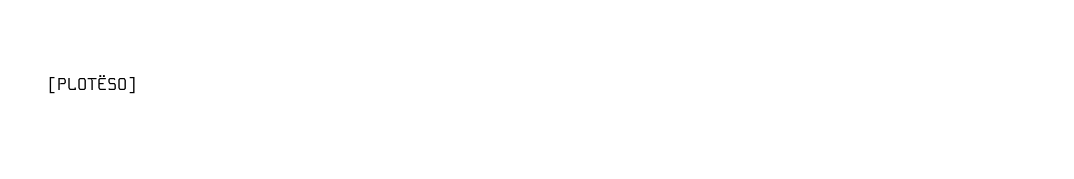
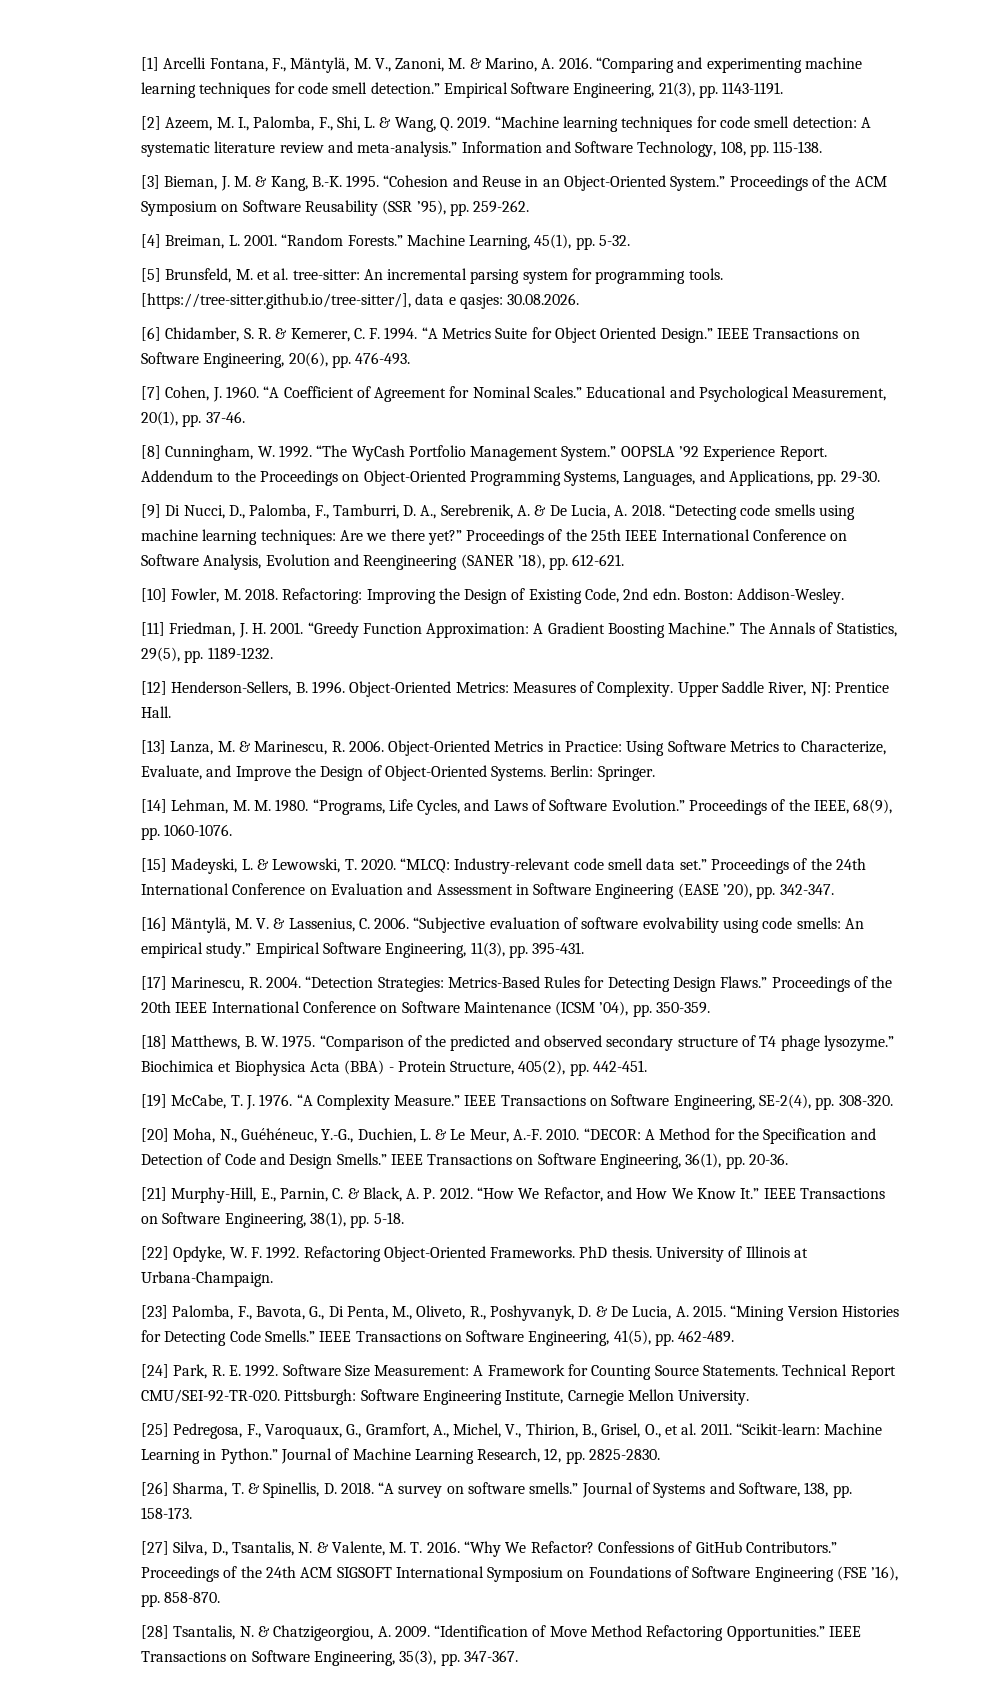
[47,75,137,94] [PLOTËSO] -> [140,57,863,73] [140,82,784,98] [140,116,871,132] [140,141,823,157] [140,175,887,191] [140,200,530,216] [140,234,631,250] [140,268,723,284] [140,293,580,309] [140,327,860,343] [140,352,411,368] [140,386,887,402] [140,411,245,427] [140,445,827,461] [140,470,880,486] [140,504,855,520] [140,529,848,545] [140,554,625,570] [140,588,845,604] [140,622,897,638] [140,647,273,663] [140,681,890,697] [140,706,171,718] [140,740,886,756] [140,765,655,781] [140,799,893,815] [140,824,233,840] [140,858,867,874] [140,883,834,899] [140,917,865,933] [140,942,585,958] [140,976,893,992] [140,1001,711,1017] [140,1035,895,1051] [140,1060,648,1076] [140,1094,893,1110] [140,1128,876,1144] [140,1153,789,1169] [140,1187,885,1203] [140,1212,404,1228] [140,1246,809,1262] [140,1271,273,1287] [140,1305,899,1321] [140,1330,735,1346] [140,1364,896,1380] [140,1389,750,1405] [140,1423,883,1439] [140,1448,661,1464] [140,1482,852,1498] [140,1507,192,1519] [140,1541,838,1557] [140,1566,899,1582] [140,1592,221,1607] [140,1625,862,1641] [140,1650,518,1666] [1] Arcelli Fontana, F., Mäntylä, M. V., Zanoni, M. & Marino, A. 2016. “Comparing and experimenting machine learning techniques for code smell detection.” Empirical Software Engineering, 21(3), pp. 1143-1191. // [2] Azeem, M. I., Palomba, F., Shi, L. & Wang, Q. 2019. “Machine learning techniques for code smell detection: A systematic literature review and meta-analysis.” Information and Software Technology, 108, pp. 115-138. // [3] Bieman, J. M. & Kang, B.-K. 1995. “Cohesion and Reuse in an Object-Oriented System.” Proceedings of the ACM Symposium on Software Reusability (SSR ’95), pp. 259-262. // [4] Breiman, L. 2001. “Random Forests.” Machine Learning, 45(1), pp. 5-32. // [5] Brunsfeld, M. et al. tree-sitter: An incremental parsing system for programming tools. [https://tree-sitter.github.io/tree-sitter/], data e qasjes: 30.08.2026. // [6] Chidamber, S. R. & Kemerer, C. F. 1994. “A Metrics Suite for Object Oriented Design.” IEEE Transactions on Software Engineering, 20(6), pp. 476-493. // [7] Cohen, J. 1960. “A Coefficient of Agreement for Nominal Scales.” Educational and Psychological Measurement, 20(1), pp. 37-46. // [8] Cunningham, W. 1992. “The WyCash Portfolio Management System.” OOPSLA ’92 Experience Report. Addendum to the Proceedings on Object-Oriented Programming Systems, Languages, and Applications, pp. 29-30. // [9] Di Nucci, D., Palomba, F., Tamburri, D. A., Serebrenik, A. & De Lucia, A. 2018. “Detecting code smells using machine learning techniques: Are we there yet?” Proceedings of the 25th IEEE International Conference on Software Analysis, Evolution and Reengineering (SANER ’18), pp. 612-621. // [10] Fowler, M. 2018. Refactoring: Improving the Design of Existing Code, 2nd edn. Boston: Addison-Wesley. // [11] Friedman, J. H. 2001. “Greedy Function Approximation: A Gradient Boosting Machine.” The Annals of Statistics, 29(5), pp. 1189-1232. // [12] Henderson-Sellers, B. 1996. Object-Oriented Metrics: Measures of Complexity. Upper Saddle River, NJ: Prentice Hall. // [13] Lanza, M. & Marinescu, R. 2006. Object-Oriented Metrics in Practice: Using Software Metrics to Characterize, Evaluate, and Improve the Design of Object-Oriented Systems. Berlin: Springer. // [14] Lehman, M. M. 1980. “Programs, Life Cycles, and Laws of Software Evolution.” Proceedings of the IEEE, 68(9), pp. 1060-1076. // [15] Madeyski, L. & Lewowski, T. 2020. “MLCQ: Industry-relevant code smell data set.” Proceedings of the 24th International Conference on Evaluation and Assessment in Software Engineering (EASE ’20), pp. 342-347. // [16] Mäntylä, M. V. & Lassenius, C. 2006. “Subjective evaluation of software evolvability using code smells: An empirical study.” Empirical Software Engineering, 11(3), pp. 395-431. // [17] Marinescu, R. 2004. “Detection Strategies: Metrics-Based Rules for Detecting Design Flaws.” Proceedings of the 20th IEEE International Conference on Software Maintenance (ICSM ’04), pp. 350-359. // [18] Matthews, B. W. 1975. “Comparison of the predicted and observed secondary structure of T4 phage lysozyme.” Biochimica et Biophysica Acta (BBA) - Protein Structure, 405(2), pp. 442-451. // [19] McCabe, T. J. 1976. “A Complexity Measure.” IEEE Transactions on Software Engineering, SE-2(4), pp. 308-320. // [20] Moha, N., Guéhéneuc, Y.-G., Duchien, L. & Le Meur, A.-F. 2010. “DECOR: A Method for the Specification and Detection of Code and Design Smells.” IEEE Transactions on Software Engineering, 36(1), pp. 20-36. // [21] Murphy-Hill, E., Parnin, C. & Black, A. P. 2012. “How We Refactor, and How We Know It.” IEEE Transactions on Software Engineering, 38(1), pp. 5-18. // [22] Opdyke, W. F. 1992. Refactoring Object-Oriented Frameworks. PhD thesis. University of Illinois at Urbana-Champaign. // [23] Palomba, F., Bavota, G., Di Penta, M., Oliveto, R., Poshyvanyk, D. & De Lucia, A. 2015. “Mining Version Histories for Detecting Code Smells.” IEEE Transactions on Software Engineering, 41(5), pp. 462-489. // [24] Park, R. E. 1992. Software Size Measurement: A Framework for Counting Source Statements. Technical Report CMU/SEI-92-TR-020. Pittsburgh: Software Engineering Institute, Carnegie Mellon University. // [25] Pedregosa, F., Varoquaux, G., Gramfort, A., Michel, V., Thirion, B., Grisel, O., et al. 2011. “Scikit-learn: Machine Learning in Python.” Journal of Machine Learning Research, 12, pp. 2825-2830. // [26] Sharma, T. & Spinellis, D. 2018. “A survey on software smells.” Journal of Systems and Software, 138, pp. 158-173. // [27] Silva, D., Tsantalis, N. & Valente, M. T. 2016. “Why We Refactor? Confessions of GitHub Contributors.” Proceedings of the 24th ACM SIGSOFT International Symposium on Foundations of Software Engineering (FSE ’16), pp. 858-870. // [28] Tsantalis, N. & Chatzigeorgiou, A. 2009. “Identification of Move Method Refactoring Opportunities.” IEEE Transactions on Software Engineering, 35(3), pp. 347-367.

